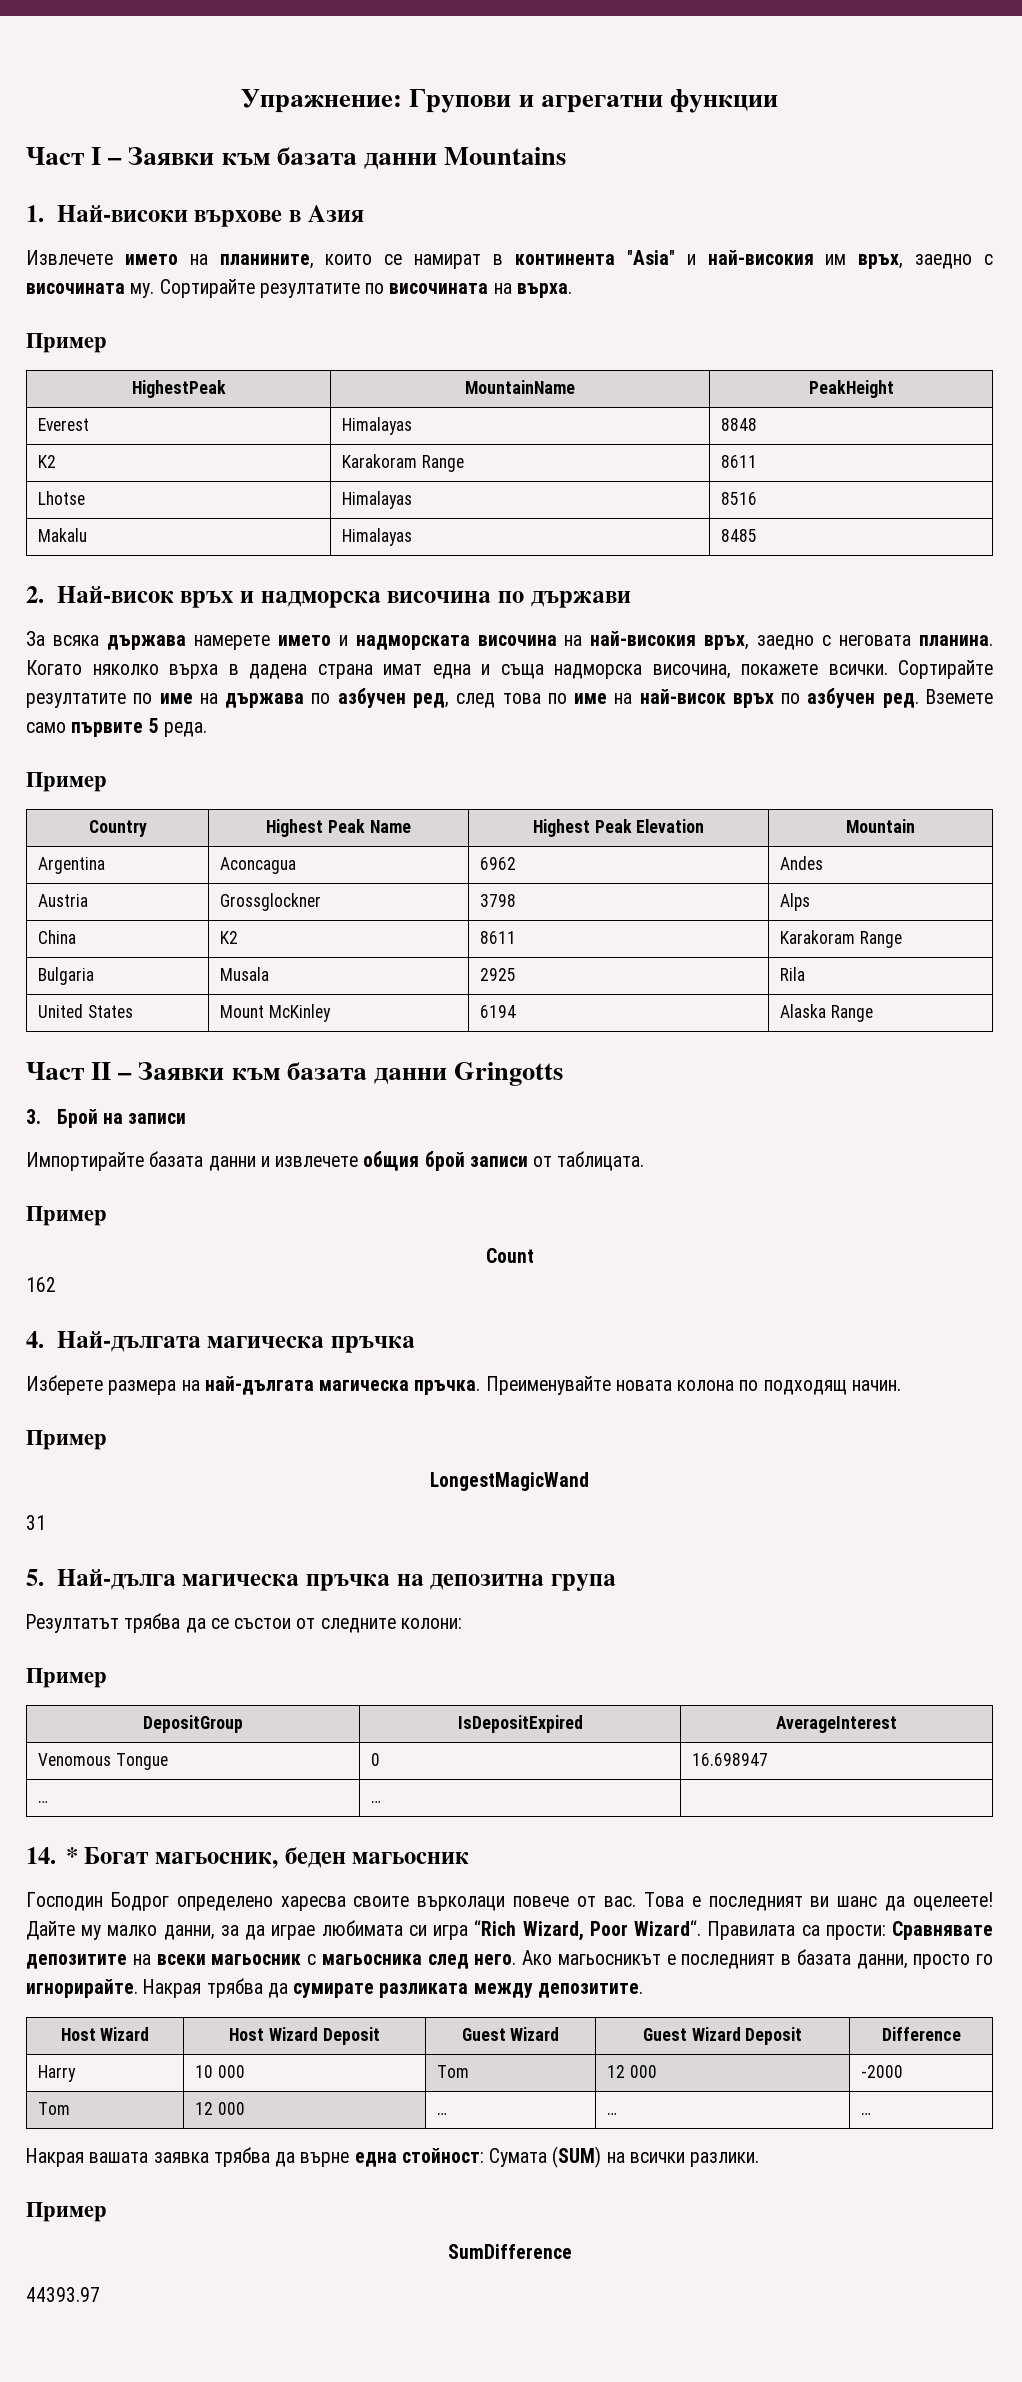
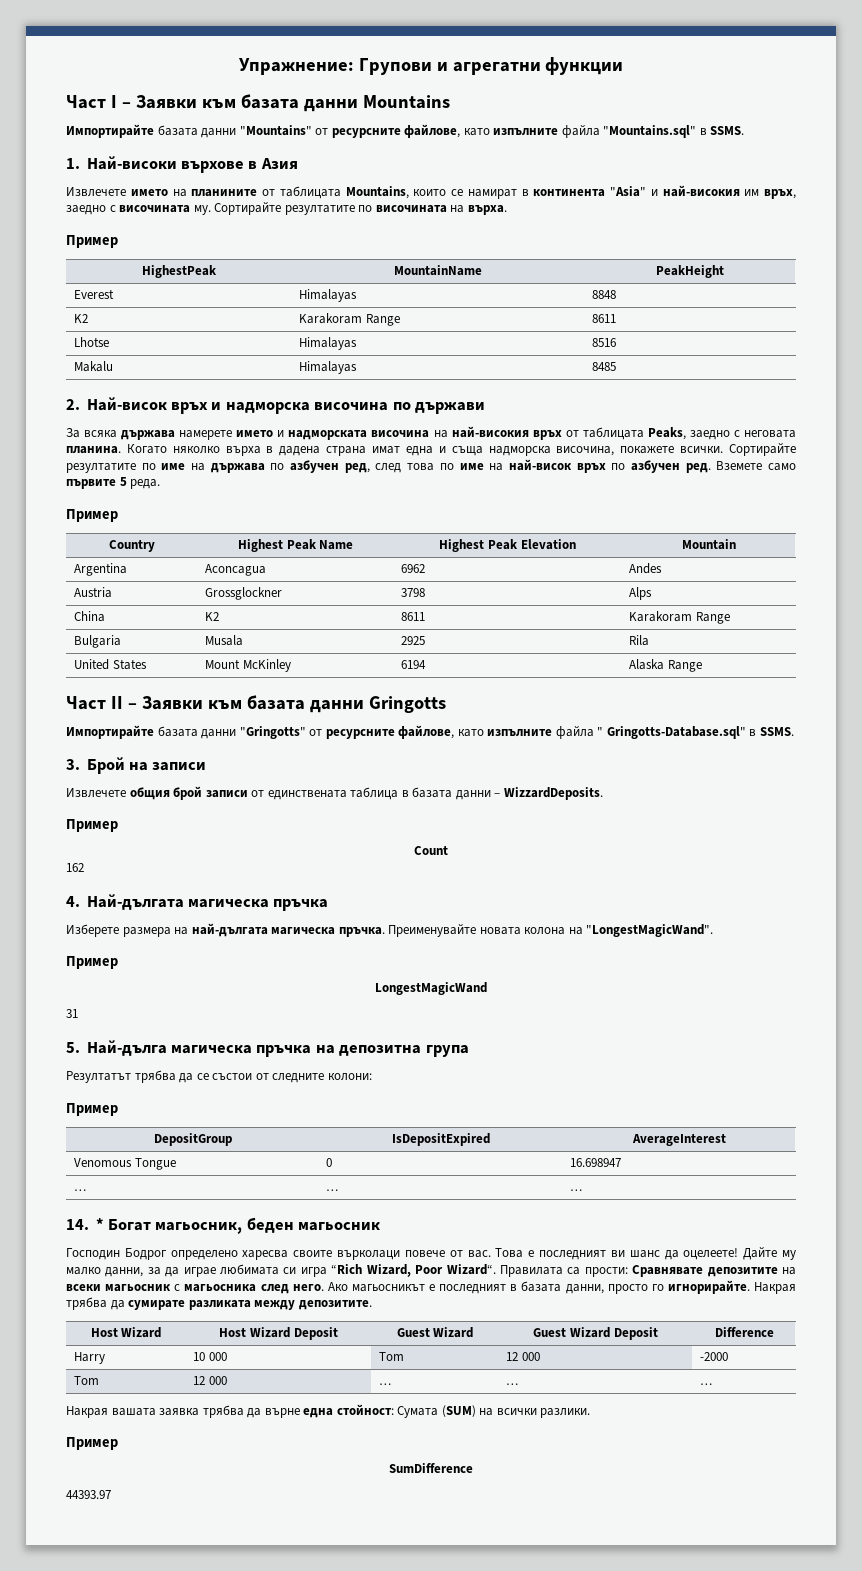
(567, 156) none -> [66,124,745,138] // Импортирайте базата данни "Mountains" от ресурсните файлове, като изпълните файла "Mountains.sql" в SSMS.
[219,254,314,269] планините, -> [191,186,409,199] планините от таблицата Mountains,
[704,635,750,650] връх, -> [532,427,686,440] връх от таблицата Peaks,
[26,1109,187,1128] [26,1151,645,1171] 3. Брой на записи // Импортирайте базата данни и извлечете общия брой записи от таблицата. -> [66,725,794,739] [66,757,207,774] [66,786,603,800] Импортирайте базата данни "Gringotts" от ресурсните файлове, като изпълните файла " Gringotts-Database.sql" в SSMS. // 3. Брой на записи // Извлечете общия брой записи от единствената таблица в базата данни – WizzardDeposits.
[739,1380,901,1395] по подходящ начин. -> [568,924,714,937] на "LongestMagicWand".
(382, 1801) none -> [570,1189,583,1191] …

